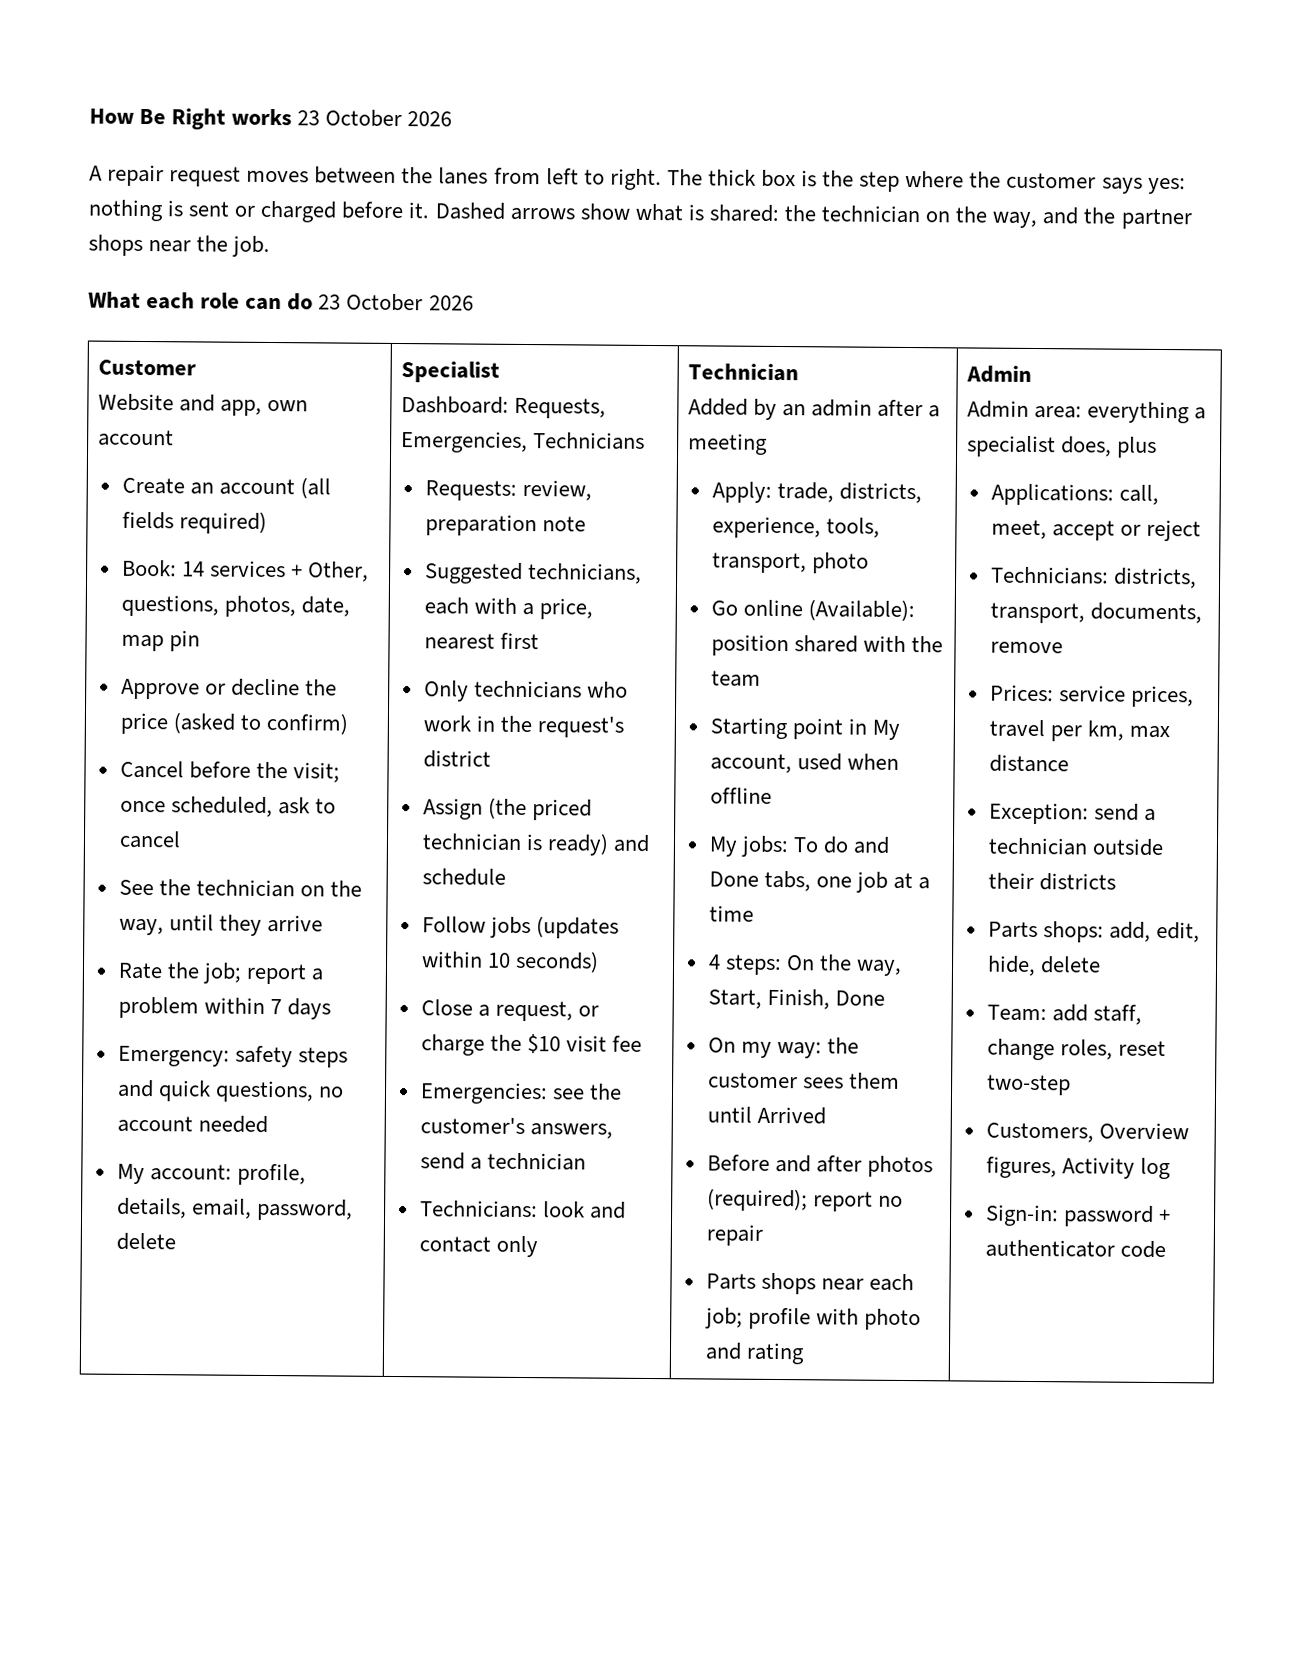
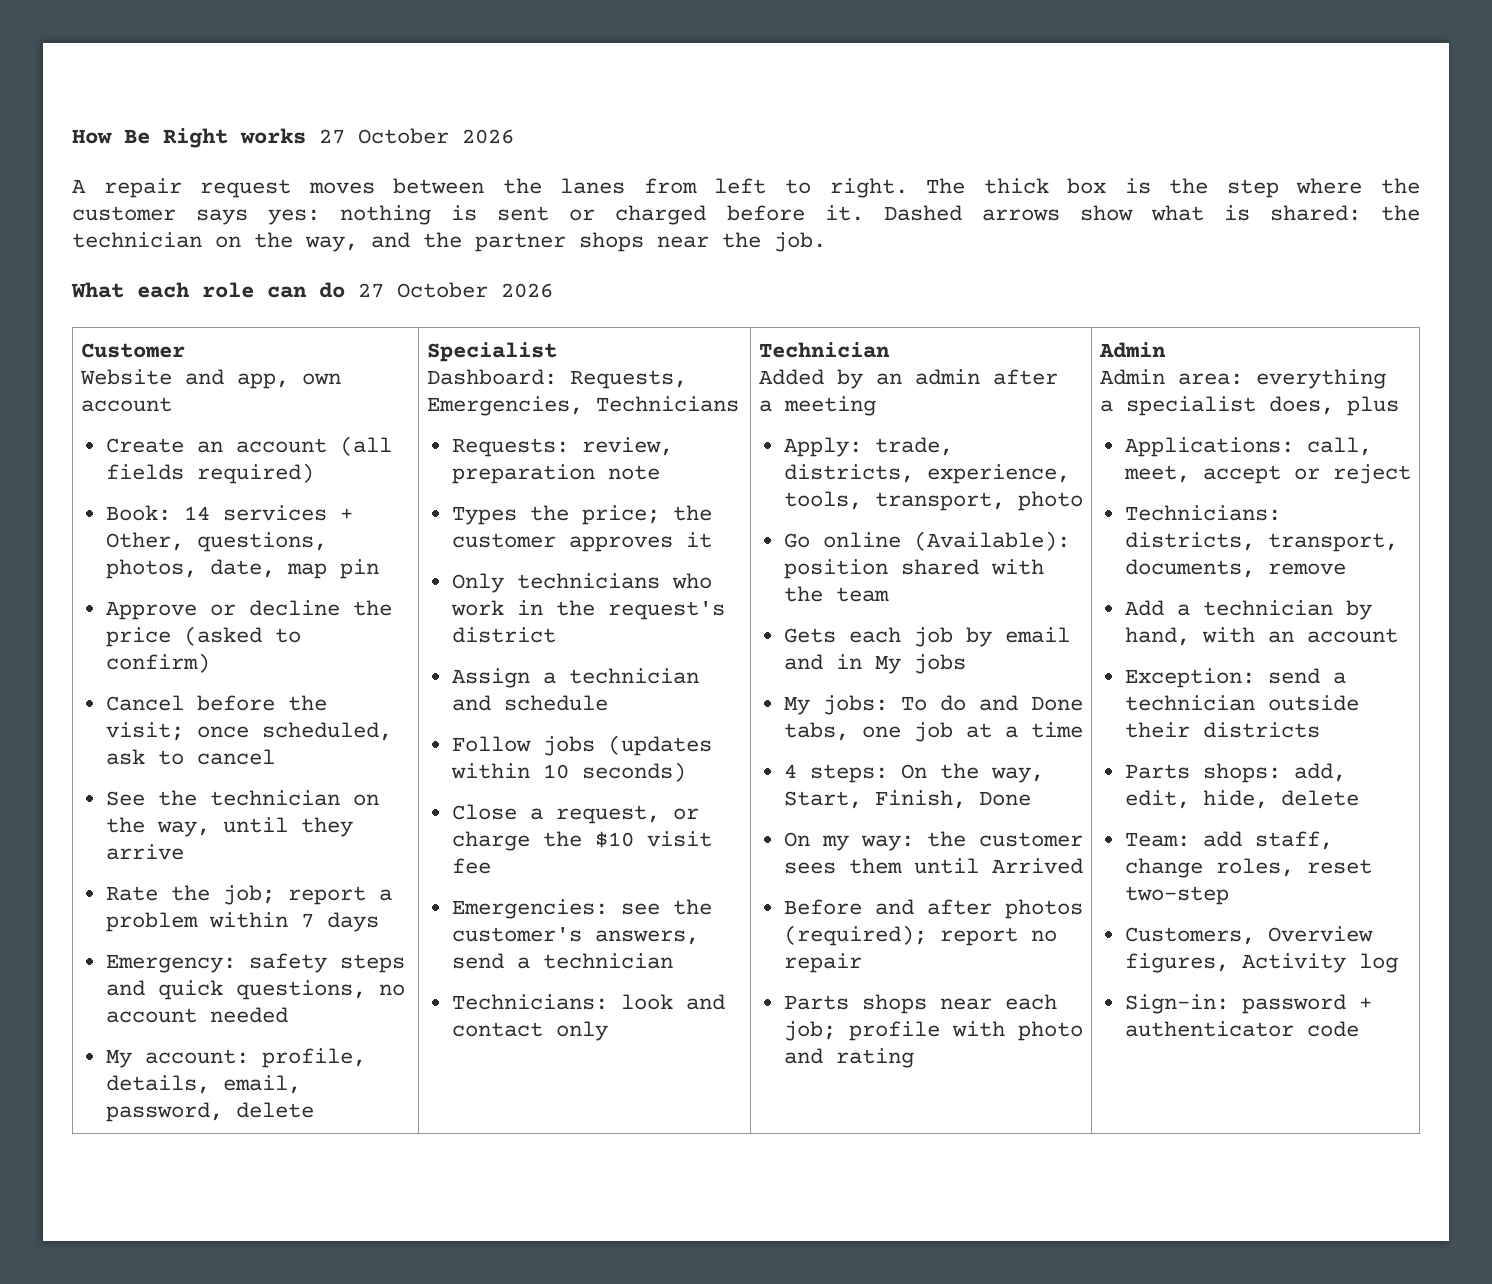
[297,110,321,126] 23 -> [319,129,345,144] 27
[318,294,342,310] 23 -> [358,283,384,298] 27
[424,562,642,584] [423,597,593,620] [423,632,539,650] Suggested technicians, each with a price, nearest first -> [451,505,712,525] [451,532,712,552] Types the price; the customer approves it
[487,797,592,821] [421,833,609,856] (the priced technician is ready) -> [542,668,699,684] a technician
[709,717,900,740] [709,753,899,774] [709,787,772,804] Starting point in My account, used when offline -> [783,627,1070,647] [783,654,966,674] Gets each job by email and in My jobs
[989,684,1194,708] [988,719,1170,742] [988,754,1069,773] Prices: service prices, travel per km, max distance -> [1124,600,1372,620] [1124,627,1398,646] Add a technician by hand, with an account

